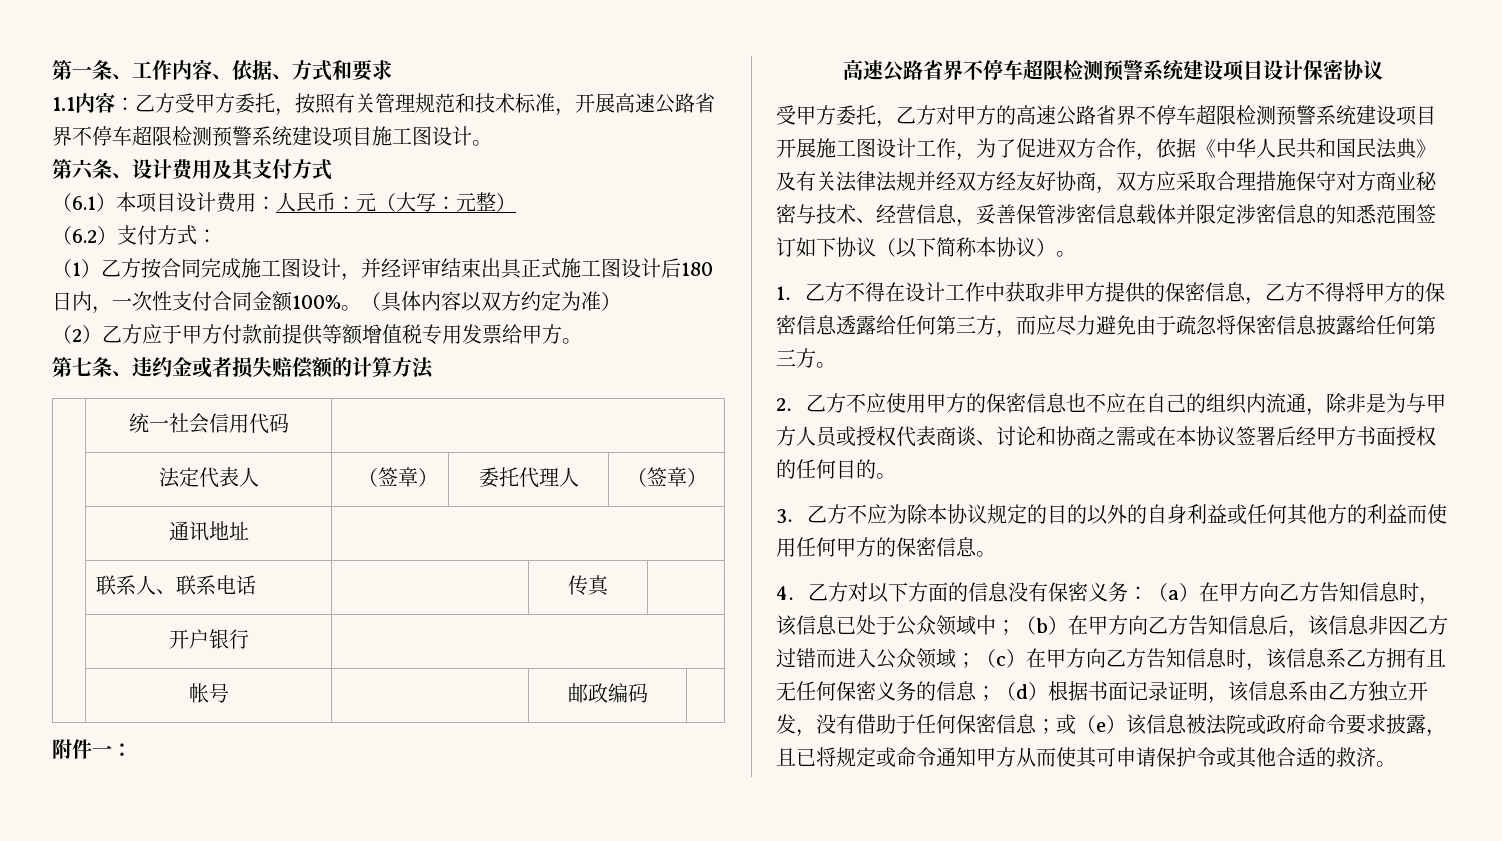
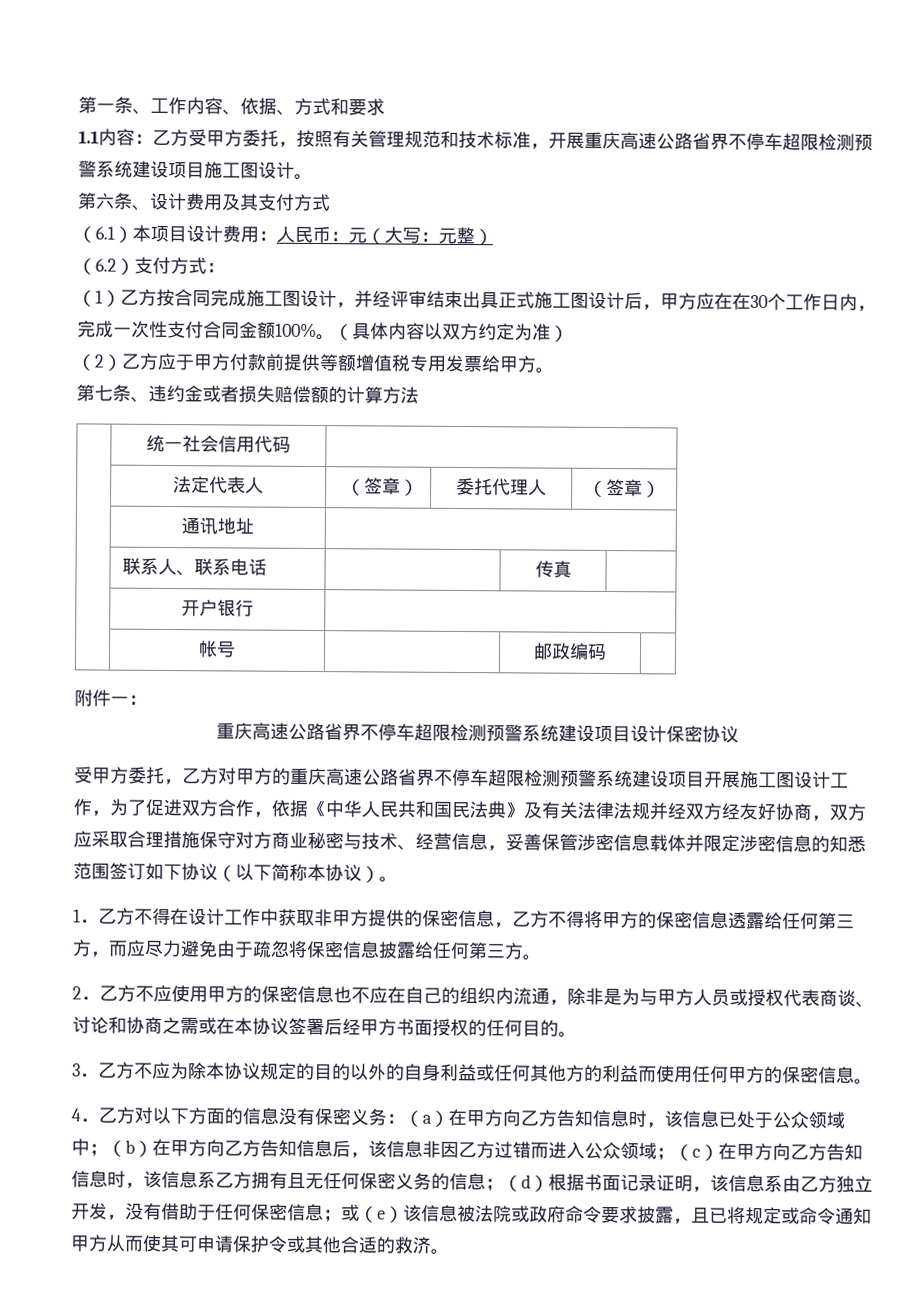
(615, 103) none -> [584,131,621,150] 重庆
[681,262,713,276] [52,291,112,314] 180日内， -> [642,292,876,312] [77,320,114,338] ，甲方应在在30个工作日内，完成
(132, 750) none -> [215,722,253,740] 重庆
(1016, 115) none -> [290,767,327,786] 重庆

